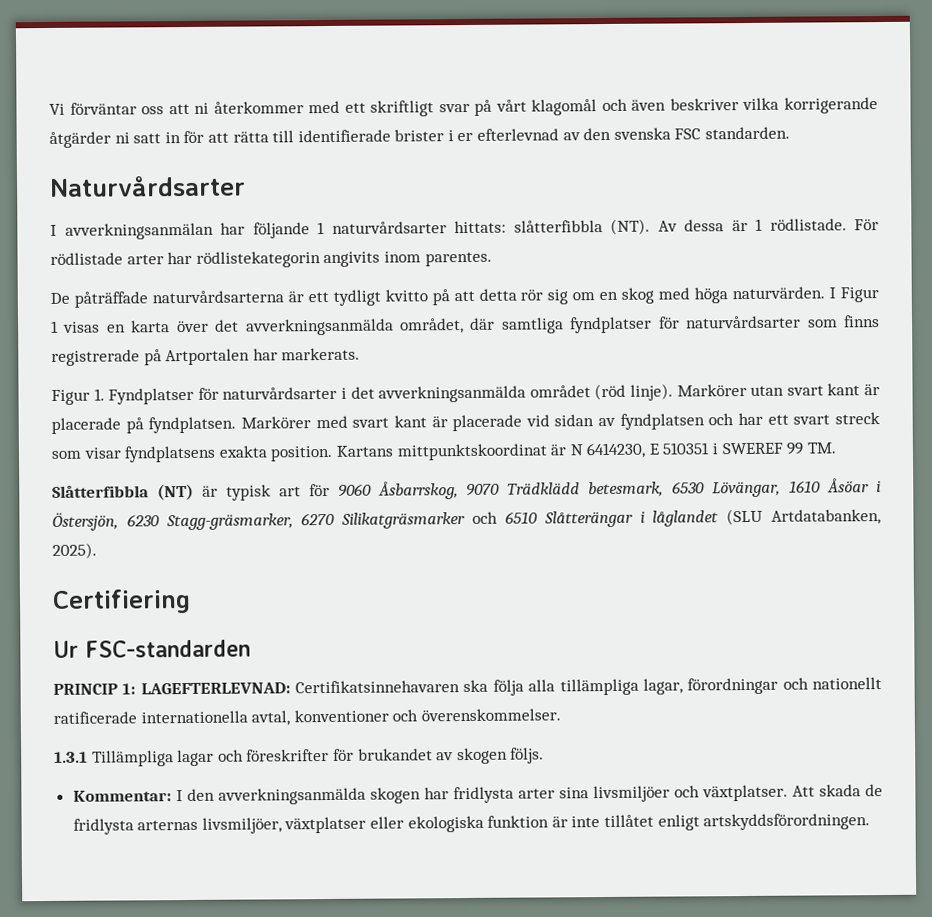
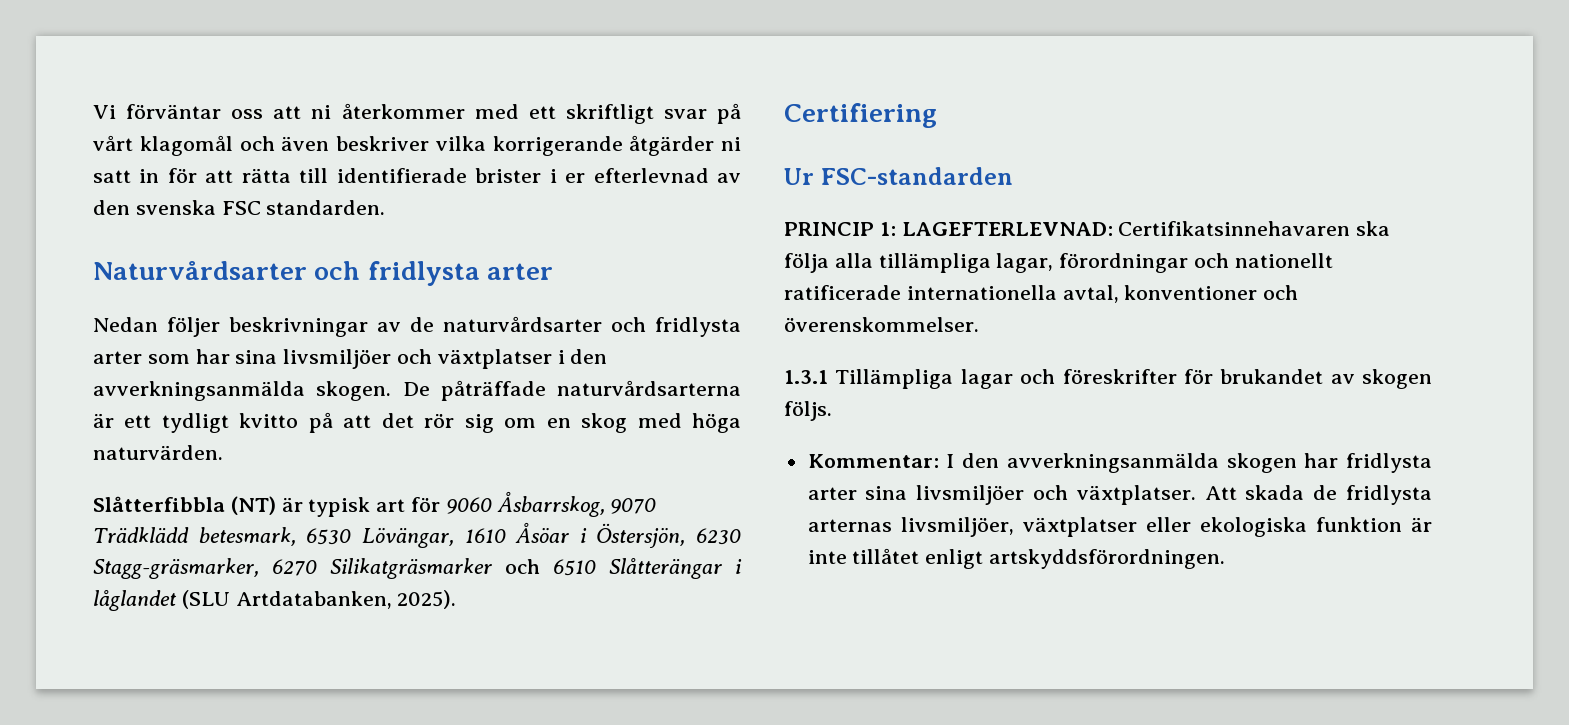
[50,218,879,240] [50,251,492,268] // I avverkningsanmälan har följande 1 naturvårdsarter hittats: slåtterfibbla (NT). Av dessa är 1 rödlistade. För rödlistade arter har rödlistekategorin angivits inom parentes. // -> [314,261,553,286] [93,316,741,337] [93,349,608,369] [93,381,392,401] och fridlysta arter // Nedan följer beskrivningar av de naturvårdsarter och fridlysta arter som har sina livsmiljöer och växtplatser i den avverkningsanmälda skogen.
[478,288,517,301] detta -> [381,413,414,428] det
[829,287,879,303] [51,315,881,336] [51,347,361,366] [51,383,881,405] [51,412,880,434] [51,442,836,463] I Figur 1 visas en karta över det avverkningsanmälda området, där samtliga fyndplatser för naturvårdsarter som finns registrerade på Artportalen har markerats. // Figur 1. Fyndplatser för naturvårdsarter i det avverkningsanmälda området (röd linje). Markörer utan svart kant är placerade på fyndplatsen. Markörer med svart kant är placerade vid sidan av fyndplatsen och har ett svart streck som visar fyndplatsens exakta position. Kartans mittpunktskoordinat är N 6414230, E 510351 i SWEREF 99 TM. -> (223, 452) none

